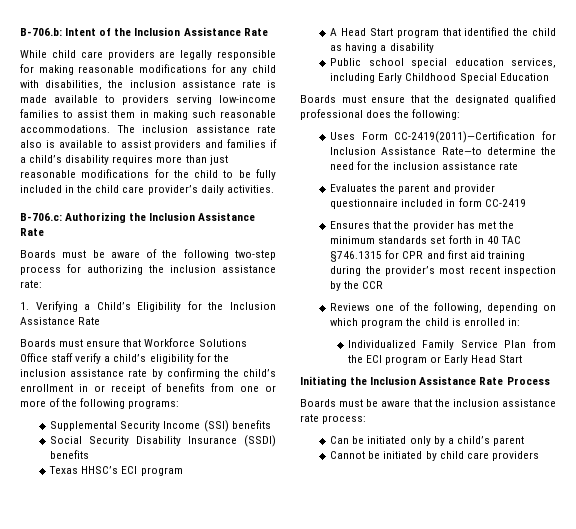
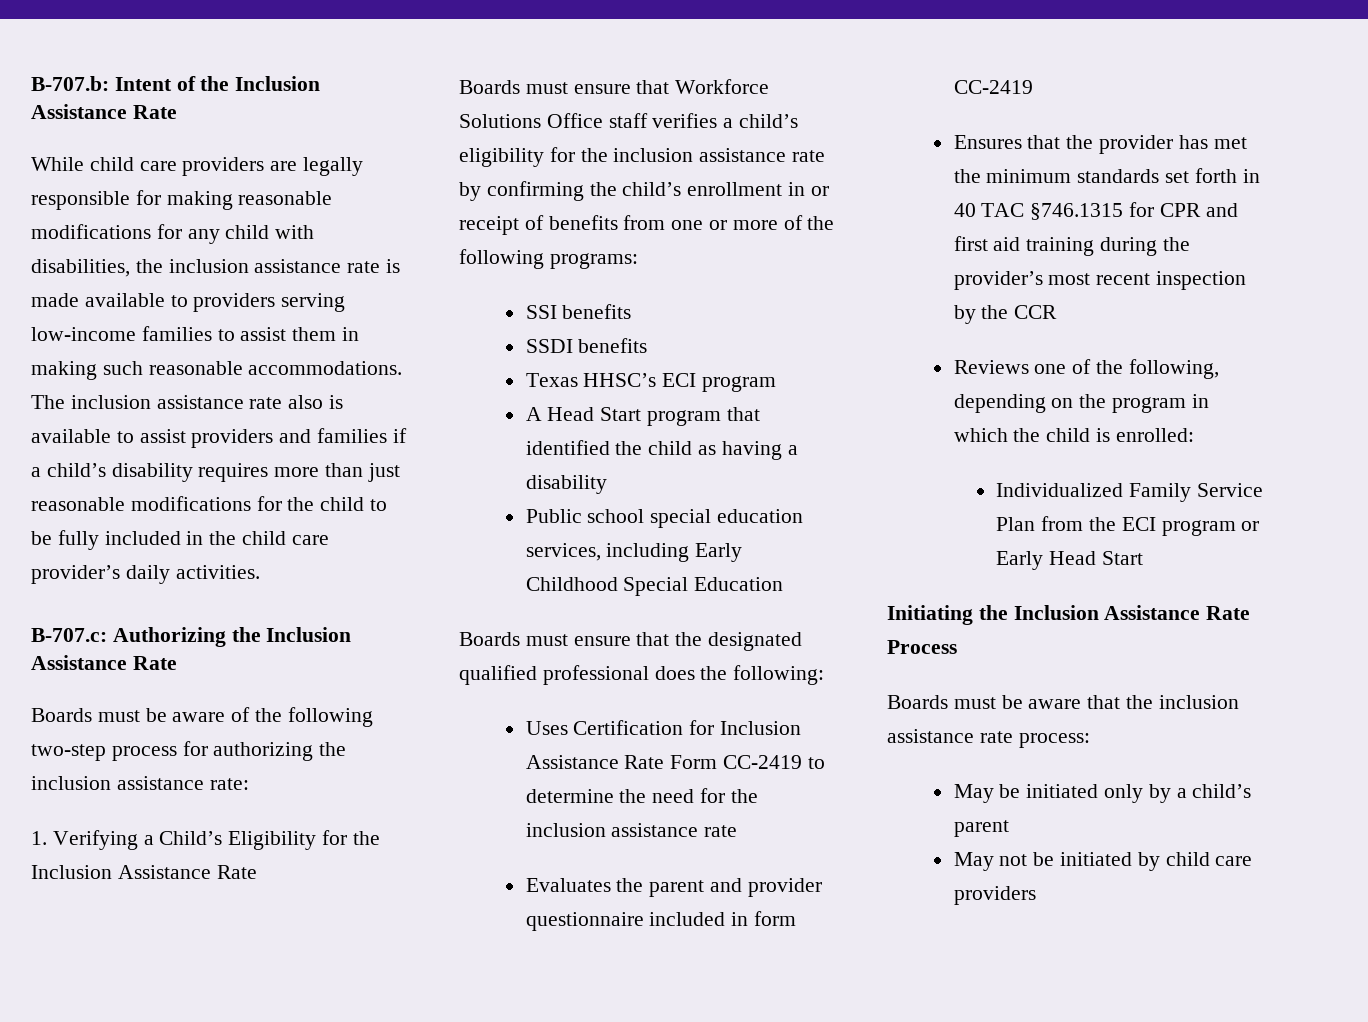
[20,28,62,36] B-706.b: -> [31,76,109,91] B-707.b:
[20,213,62,221] B-706.c: -> [31,628,107,642] B-707.c:
[75,353,102,364] verify -> [652,113,718,128] verifies
[50,420,271,432] [50,435,276,447] Supplemental Security Income (SSI) benefits // Social Security Disability Insurance (SSDI) -> [525,304,632,319] [525,339,573,353] SSI benefits // SSDI
[361,131,536,143] Form CC-2419(2011)—Certification -> [573,720,684,735] Certification
[441,147,482,155] Rate—to -> [624,755,825,769] Rate Form CC-2419 to
[330,318,404,328] which program -> [1079,394,1209,413] [953,428,1008,442] the program in which
[463,318,520,326] enrolled in: -> [1115,428,1194,442] enrolled:
[330,436,350,444] Can -> [953,784,994,803] May
[330,451,366,459] Cannot -> [953,852,1028,871] May not

